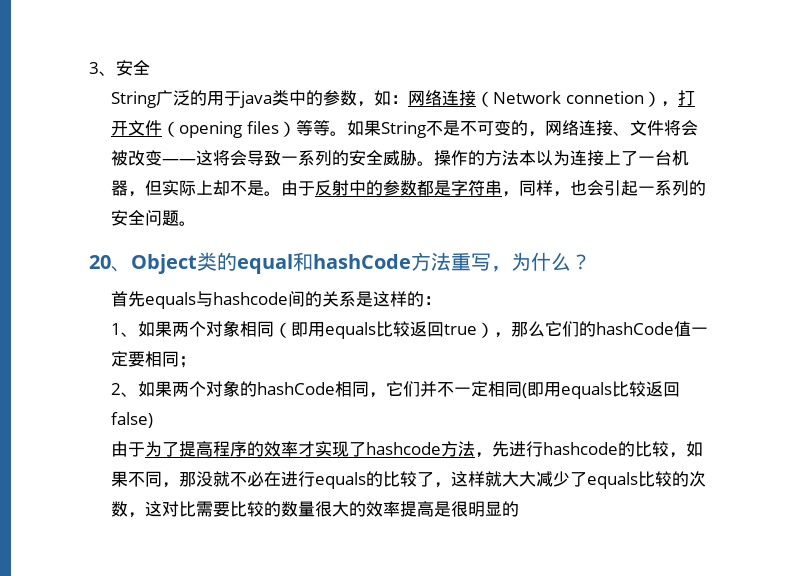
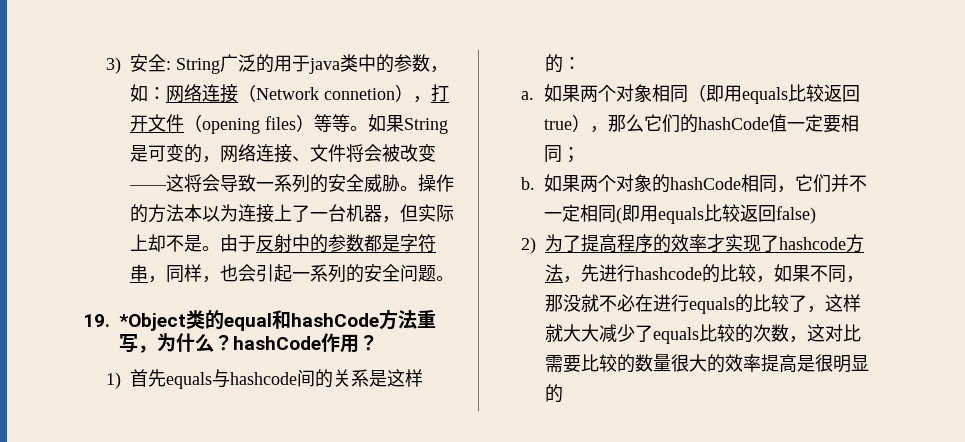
[89,60,150,76] 3、安全 // -> [106,54,172,74] 3)安全:
[425,120,477,136] 不是不 -> [130,145,149,162] 是
[89,254,197,274] 20、Object -> [83,313,186,331] 19. *Object
(591, 262) // -> [233,333,378,353] [106,372,122,389] hashCode作用？ // 1)
[110,323,138,337] 1、 -> [521,91,535,100] a.
[110,383,138,397] 2、 -> [521,177,536,190] b.
[110,441,145,457] 由于 -> [521,237,537,254] 2)

